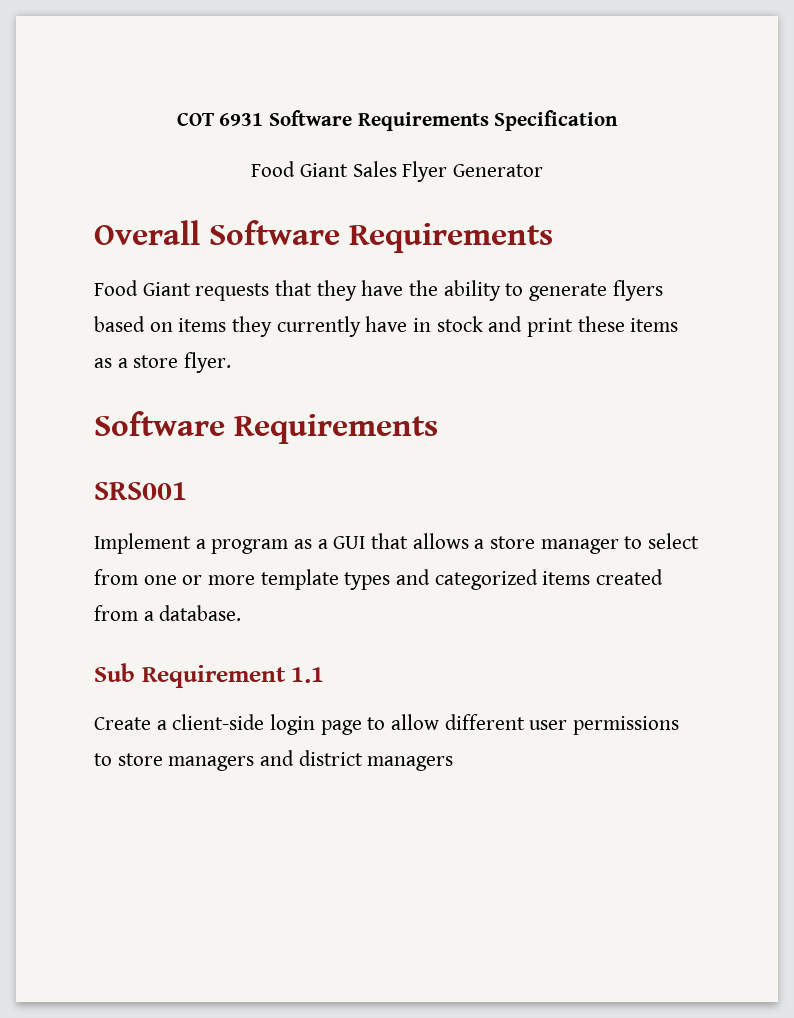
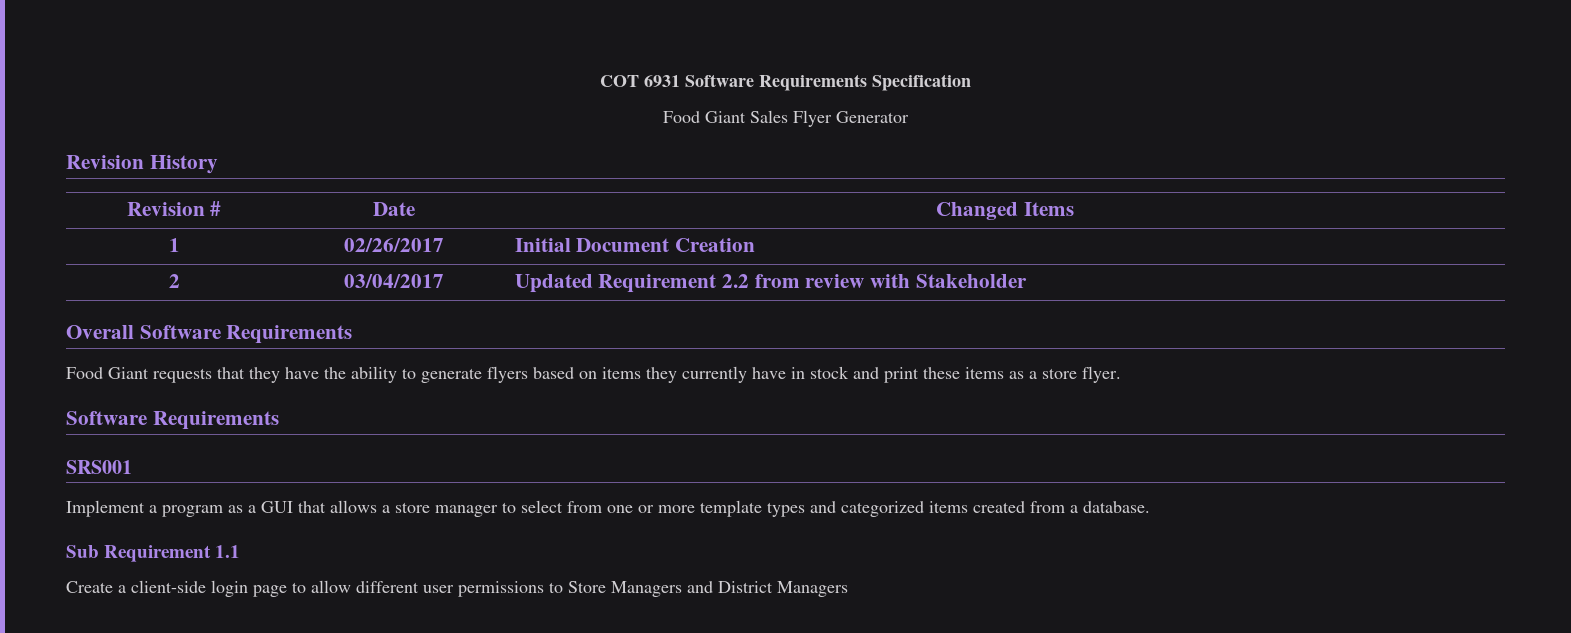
(543, 170) none -> [66,155,218,174] [126,201,222,216] [372,202,415,216] [936,202,1074,220] [168,238,180,252] [343,238,444,252] [514,238,755,252] [168,274,180,288] [343,274,444,288] [514,274,1027,293] // Revision History // Revision # | Date | Changed Items // 1 | 02/26/2017 | Initial Document Creation // 2 | 03/04/2017 | Updated Requirement 2.2 from review with Stakeholder
[117,750,454,771] store managers and district managers -> [568,581,848,597] Store Managers and District Managers

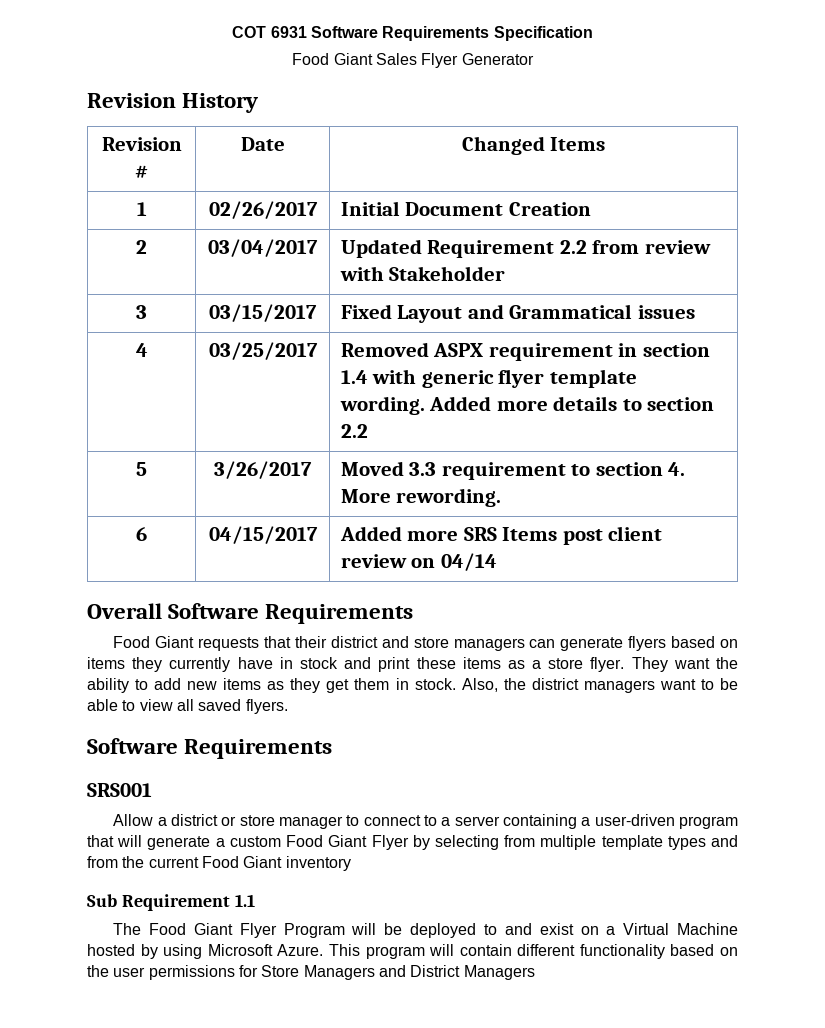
(1027, 281) none -> [136,305,147,319] [209,304,317,322] [340,304,695,323] [135,343,148,357] [208,342,318,360] [340,342,710,361] [340,369,637,388] [339,396,715,415] [340,424,368,438] [136,462,147,476] [214,461,312,479] [340,461,686,480] [340,488,502,507] [136,527,147,541] [208,526,318,544] [339,526,663,545] [340,553,497,571] // 3 | 03/15/2017 | Fixed Layout and Grammatical issues // 4 | 03/25/2017 | Removed ASPX requirement in section 1.4 with generic flyer template wording. Added more details to section 2.2 // 5 | 3/26/2017 | Moved 3.3 requirement to section 4. More rewording. // 6 | 04/15/2017 | Added more SRS Items post client review on 04/14
[249,366,416,383] they have the ability to -> [294,636,556,651] their district and store managers can
[66,411,279,430] [66,460,132,474] [66,500,1150,517] [66,545,241,562] [66,580,419,597] // Software Requirements // SRS001 // Implement a program as a GUI that allows a store manager to select from one or more template types and categorized items created from a database. // Sub Requirement 1.1 // Create a client-side login page to allow different -> [631,657,738,672] [87,678,738,693] [87,699,288,714] [87,738,333,759] [87,783,152,797] [113,814,738,829] [87,835,738,850] [87,856,351,871] [87,894,255,911] [113,923,738,938] [87,944,738,959] [87,965,109,977] They want the ability to add new items as they get them in stock. Also, the district managers want to be able to view all saved flyers. // Software Requirements // SRS001 // Allow a district or store manager to connect to a server containing a user-driven program that will generate a custom Food Giant Flyer by selecting from multiple template types and from the current Food Giant inventory // Sub Requirement 1.1 // The Food Giant Flyer Program will be deployed to and exist on a Virtual Machine hosted by using Microsoft Azure. This program will contain different functionality based on the
[549,582,563,593] to -> [238,965,258,977] for

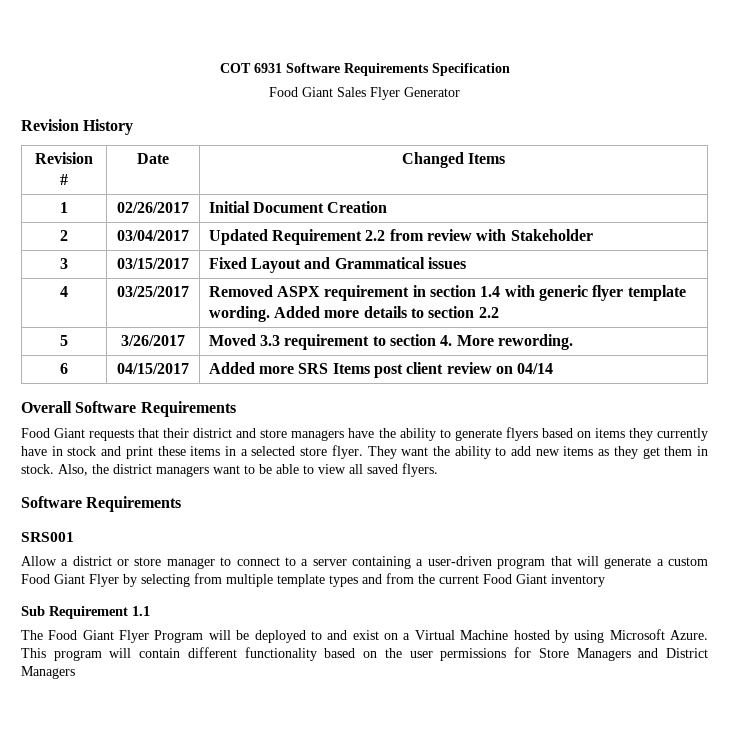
[529,639,556,648] can -> [348,428,451,441] have the ability to
[507,660,542,669] as a -> [224,446,296,456] in a selected

